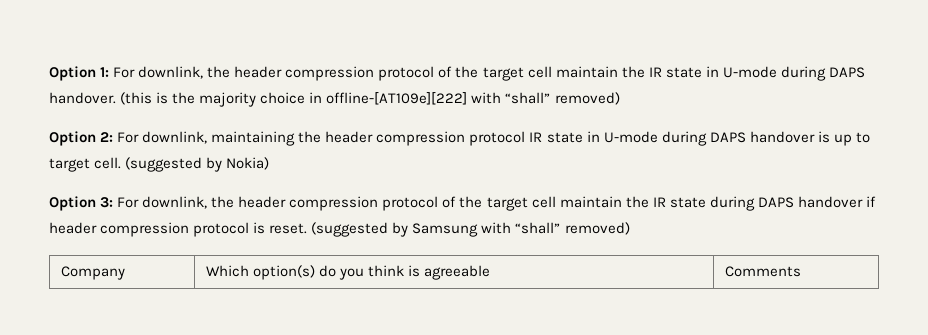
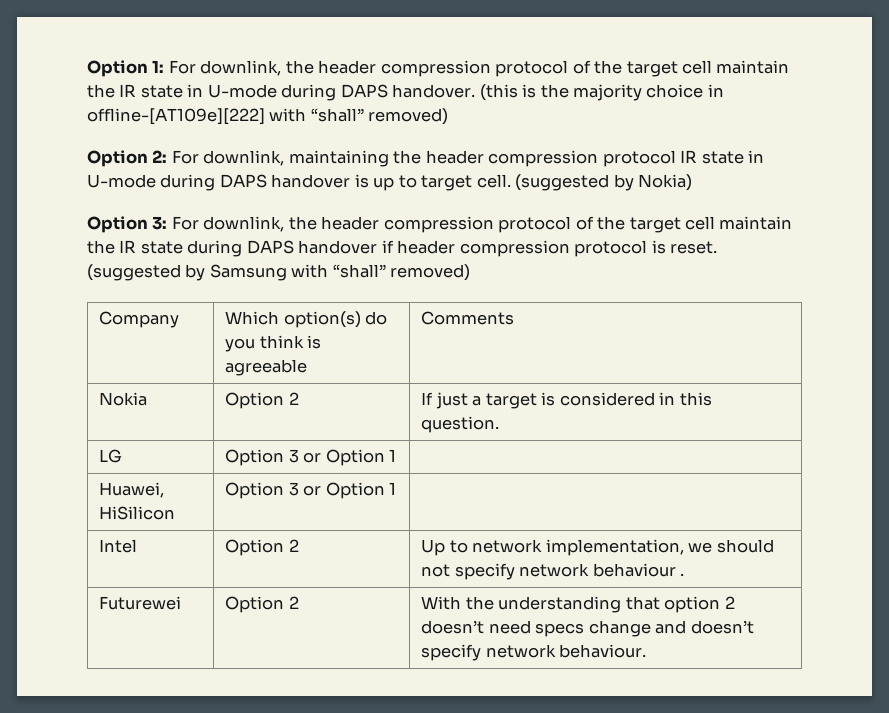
(801, 271) none -> [99,392,148,406] [225,392,299,409] [421,392,712,409] [421,416,500,433] [99,449,123,463] [225,449,397,466] [99,482,165,498] [99,506,176,520] [225,482,397,499] [99,539,138,553] [225,539,299,556] [421,539,774,556] [421,563,685,580] [99,596,182,610] [225,596,299,613] [421,596,735,613] [421,620,754,637] [421,644,647,661] // Nokia | Option 2 | If just a target is considered in this question. // LG | Option 3 or Option 1 | // Huawei, HiSilicon | Option 3 or Option 1 | // Intel | Option 2 | Up to network implementation, we should not specify network behaviour . // Futurewei | Option 2 | With the understanding that option 2 doesn’t need specs change and doesn’t specify network behaviour.

